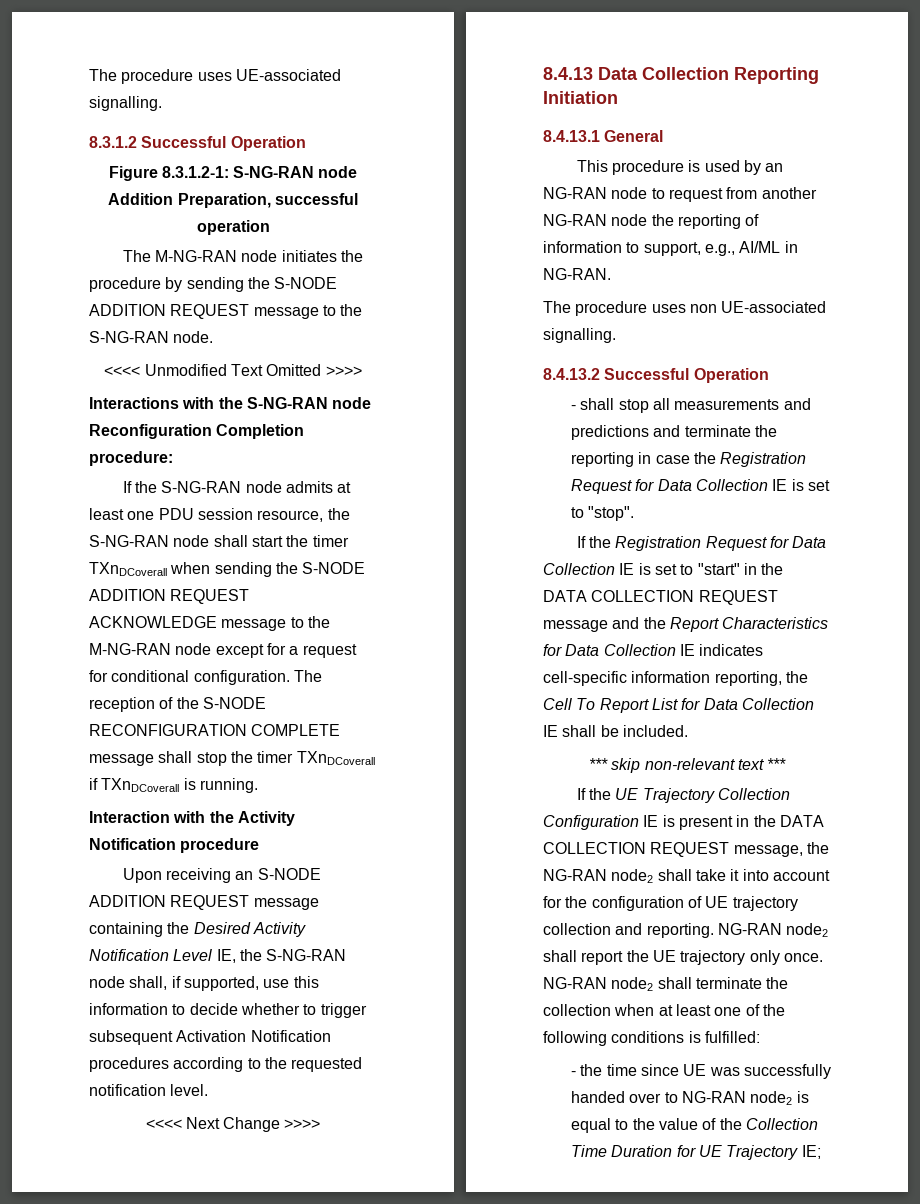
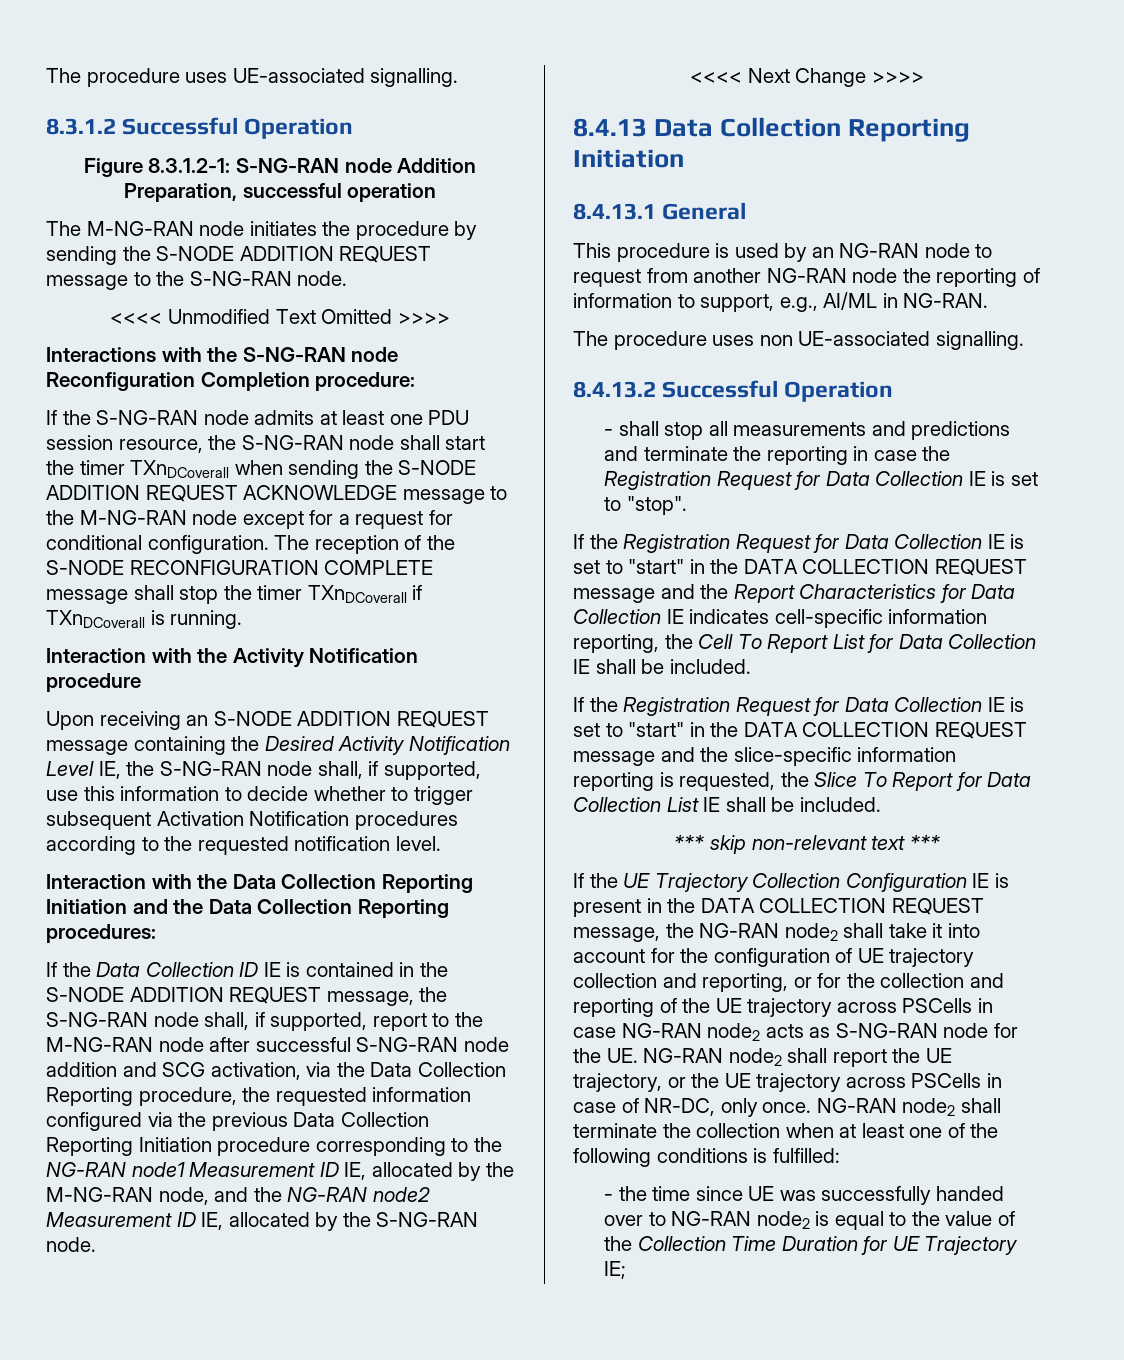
(209, 1090) none -> [46,874,473,893] [46,899,449,918] [46,924,156,943] [46,962,448,977] [46,987,448,1006] [46,1012,483,1031] [46,1037,509,1052] [46,1062,506,1080] [46,1087,472,1106] [46,1112,429,1131] [46,1137,502,1156] [46,1162,514,1181] [46,1187,430,1205] [46,1212,479,1231] [46,1237,96,1252] // Interaction with the Data Collection Reporting Initiation and the Data Collection Reporting procedures: // If the Data Collection ID IE is contained in the S-NODE ADDITION REQUEST message, the S-NG-RAN node shall, if supported, report to the M-NG-RAN node after successful S-NG-RAN node addition and SCG activation, via the Data Collection Reporting procedure, the requested information configured via the previous Data Collection Reporting Initiation procedure corresponding to the NG-RAN node1 Measurement ID IE, allocated by the M-NG-RAN node, and the NG-RAN node2 Measurement ID IE, allocated by the S-NG-RAN node.
(688, 731) none -> [573,697,1025,716] [573,722,1027,739] [573,747,957,766] [573,772,1032,791] [573,797,881,812] // If the Registration Request for Data Collection IE is set to "start" in the DATA COLLECTION REQUEST message and the slice-specific information reporting is requested, the Slice To Report for Data Collection List IE shall be included.
[646,923,714,938] reporting. -> [702,973,1004,992] [573,998,993,1017] [573,1023,1018,1041] [573,1048,638,1063] reporting, or for the collection and reporting of the UE trajectory across PSCells in case NG-RAN node2 acts as S-NG-RAN node for the UE.
[680,950,746,965] trajectory -> [573,1073,1002,1092] [573,1098,716,1116] trajectory, or the UE trajectory across PSCells in case of NR-DC,

